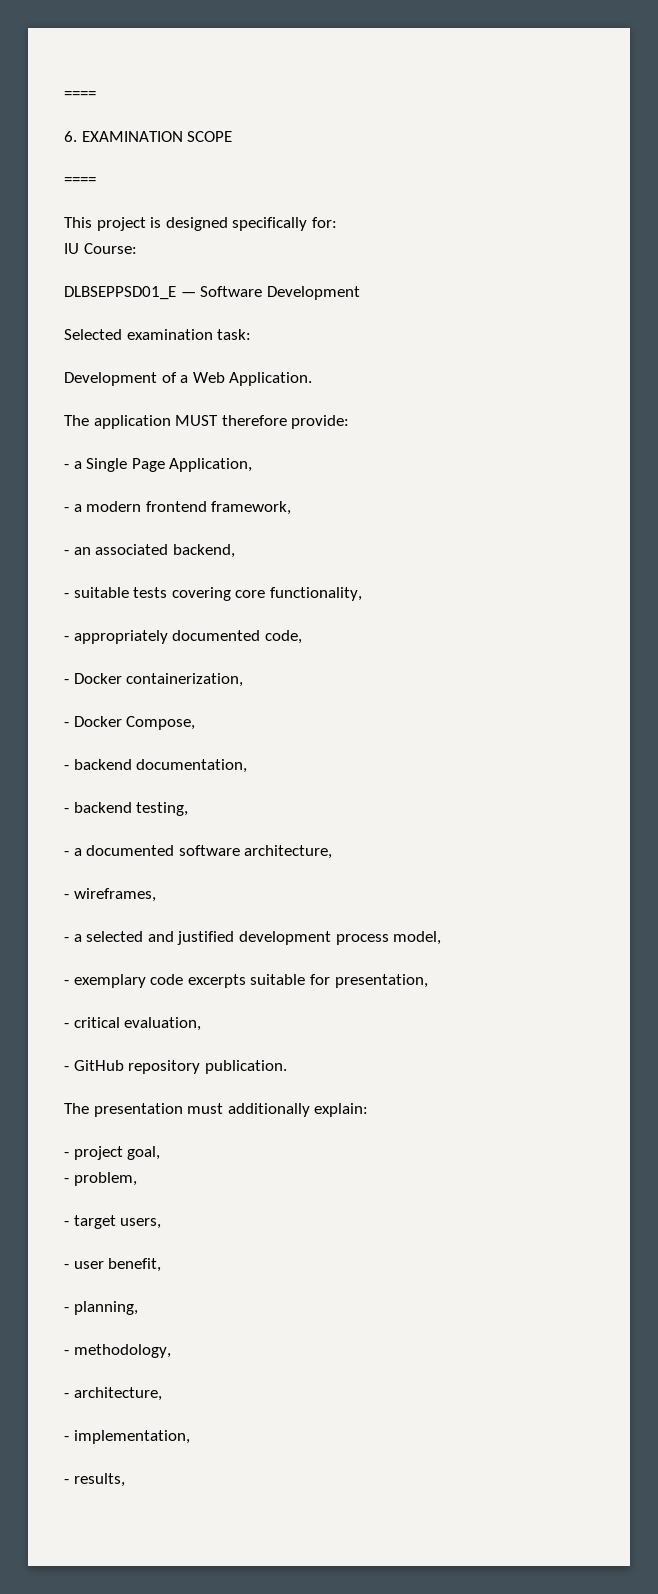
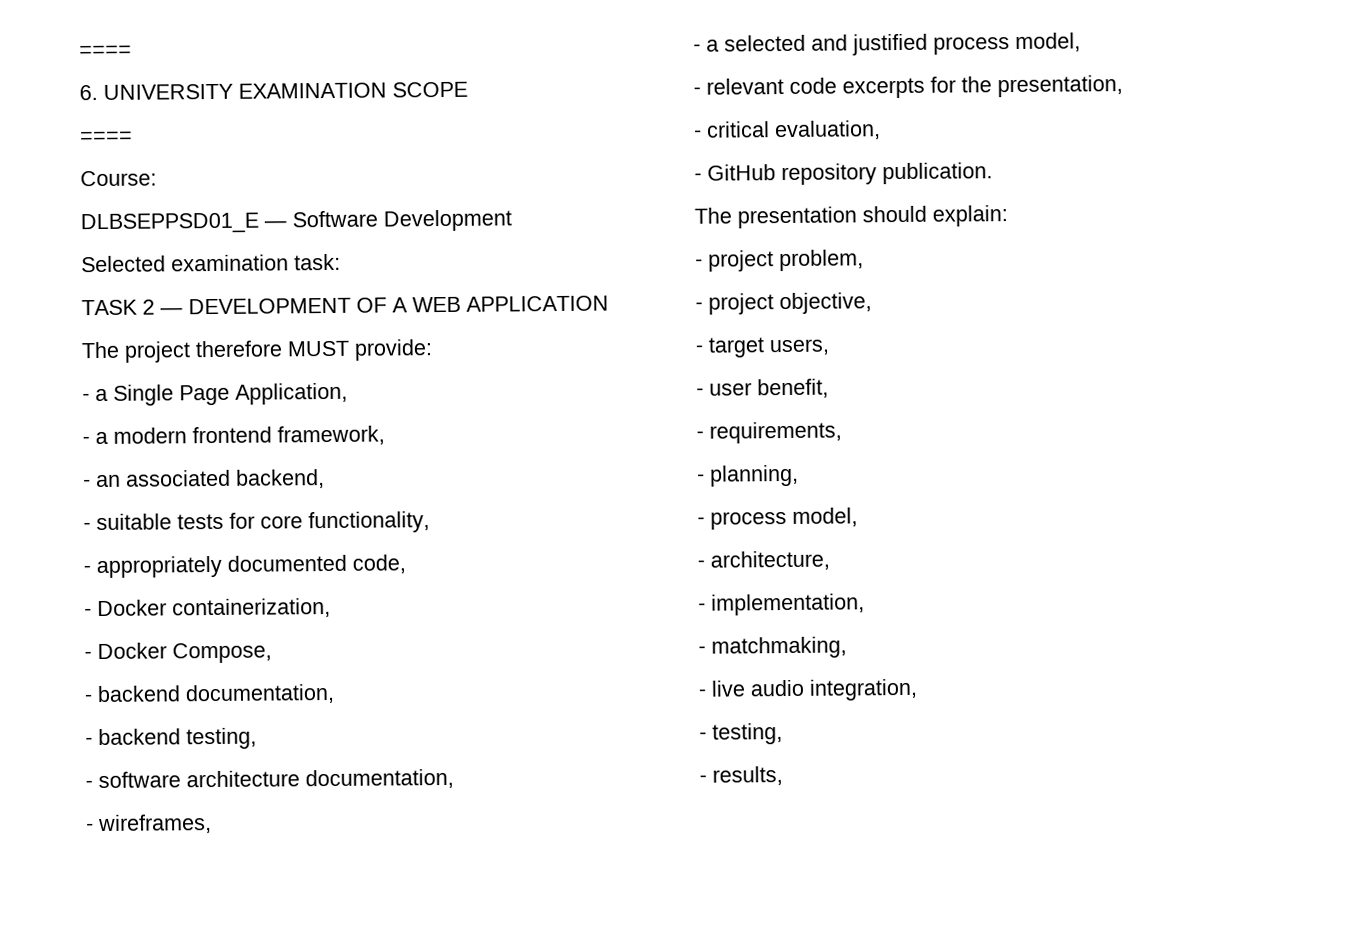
(77, 136) none -> [103,83,233,100] UNIVERSITY
[64,217,337,231] [64,243,79,254] This project is designed specifically for: // IU -> (133, 137) none
[64,372,313,386] [64,415,287,429] Development of a Web Application. // The application MUST therefore -> [81,295,609,316] [81,340,350,363] TASK 2 — DEVELOPMENT OF A WEB APPLICATION // The project therefore MUST
[171,587,231,601] covering -> [229,512,255,529] for
[73,845,333,859] a documented software architecture, -> [98,768,454,790] software architecture documentation,
[238,931,442,945] [64,974,146,988] development process model, // - exemplary -> [933,32,1081,55] [693,78,784,95] process model, // - relevant
[250,974,330,985] suitable for -> [930,76,992,93] for the
[187,1103,310,1117] must additionally -> [862,205,927,223] should
[127,1146,161,1160] [64,1172,137,1186] goal, // - problem, -> [779,249,864,272] [695,292,872,315] problem, // - project objective,
(162, 1265) none -> [696,421,842,444] // - requirements,
[73,1344,171,1358] methodology, -> [710,507,858,530] process model,
(190, 1437) none -> [698,636,847,659] [698,678,918,701] [699,723,783,745] // - matchmaking, // - live audio integration, // - testing,

